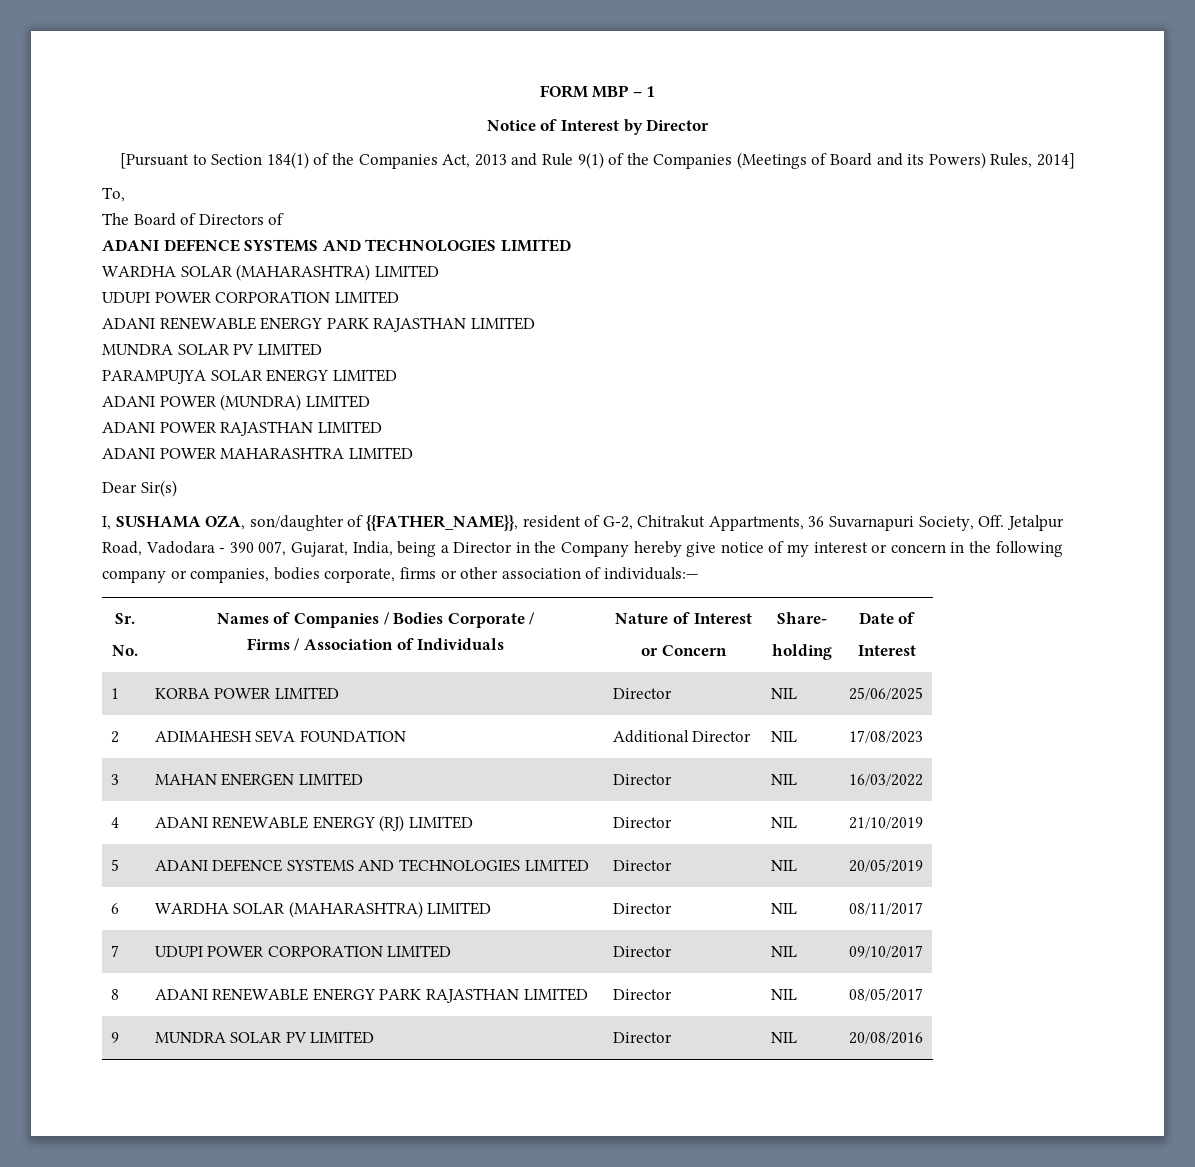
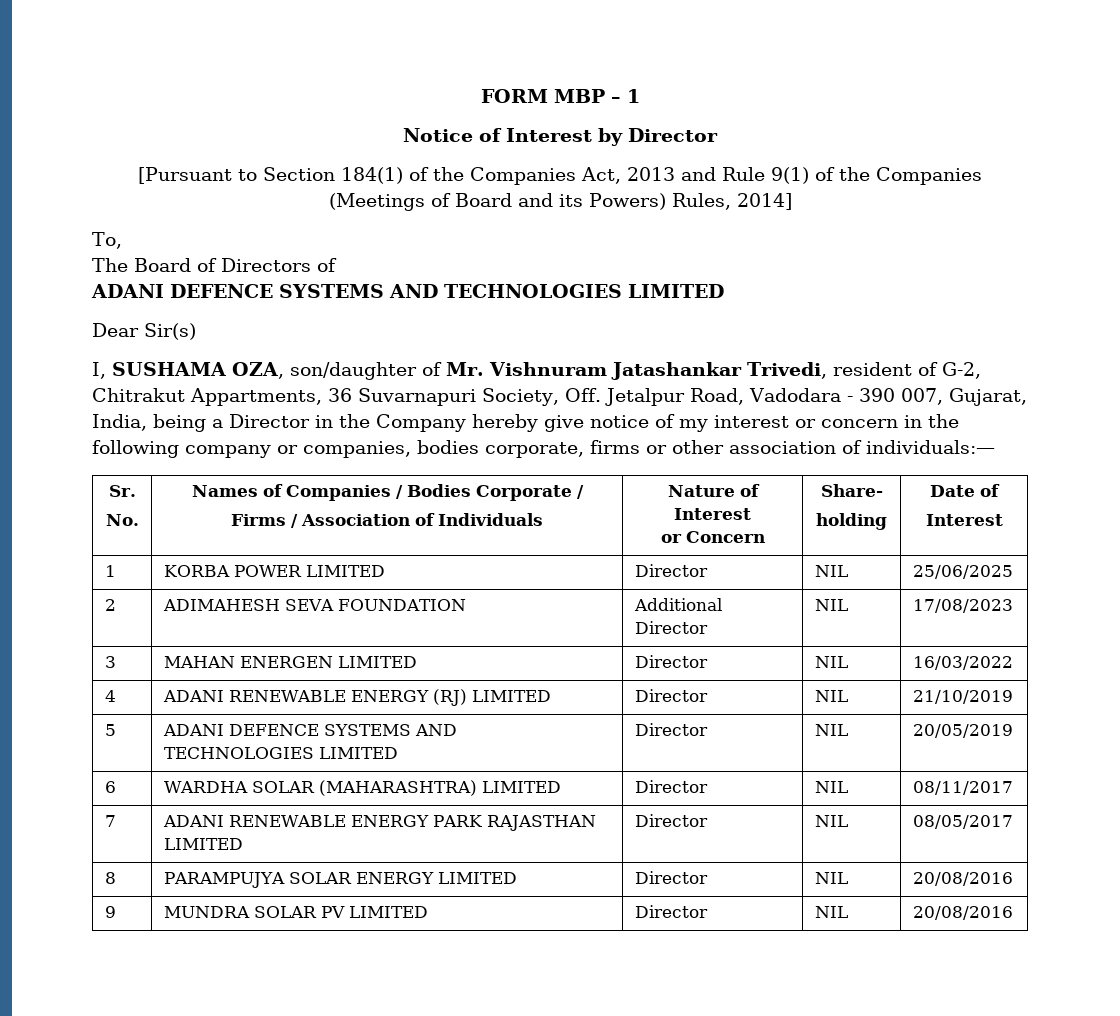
[102,264,439,281] [102,291,399,304] [102,317,535,332] [102,343,322,356] [102,369,397,384] [102,394,370,411] [102,421,382,436] [102,447,413,460] // WARDHA SOLAR (MAHARASHTRA) LIMITED // UDUPI POWER CORPORATION LIMITED // ADANI RENEWABLE ENERGY PARK RAJASTHAN LIMITED // MUNDRA SOLAR PV LIMITED // PARAMPUJYA SOLAR ENERGY LIMITED // ADANI POWER (MUNDRA) LIMITED // ADANI POWER RAJASTHAN LIMITED // ADANI POWER MAHARASHTRA LIMITED -> (724, 291) none
[365,515,518,531] {{FATHER_NAME}}, -> [446,362,827,380] Mr. Vishnuram Jatashankar Trivedi,
[154,945,452,958] [612,946,672,957] [770,946,797,957] [848,945,923,958] [110,989,119,1000] | UDUPI POWER CORPORATION LIMITED | Director | NIL | 09/10/2017 // 8 -> (116, 821) none
(923, 994) none -> [104,872,116,884] [163,872,517,888] [634,871,708,884] [814,872,848,884] [912,872,1013,886] // 8 | PARAMPUJYA SOLAR ENERGY LIMITED | Director | NIL | 20/08/2016

